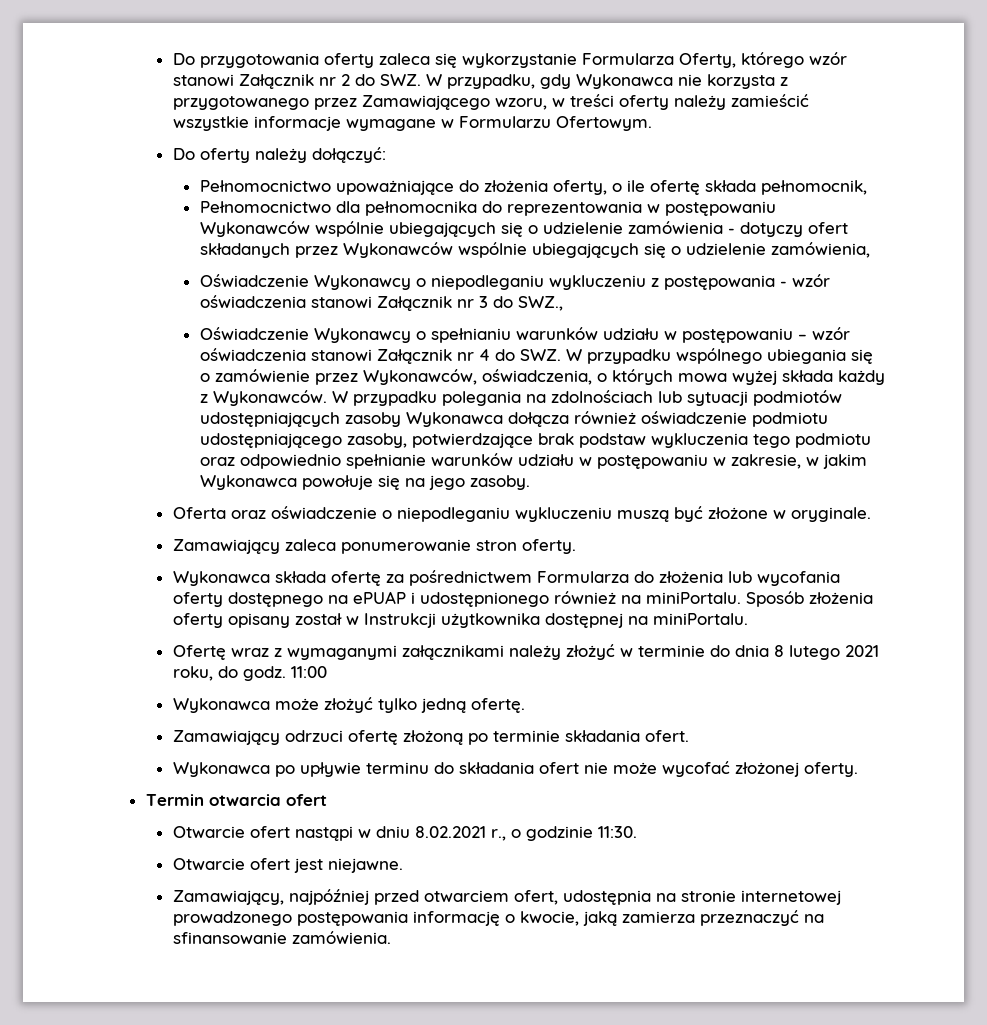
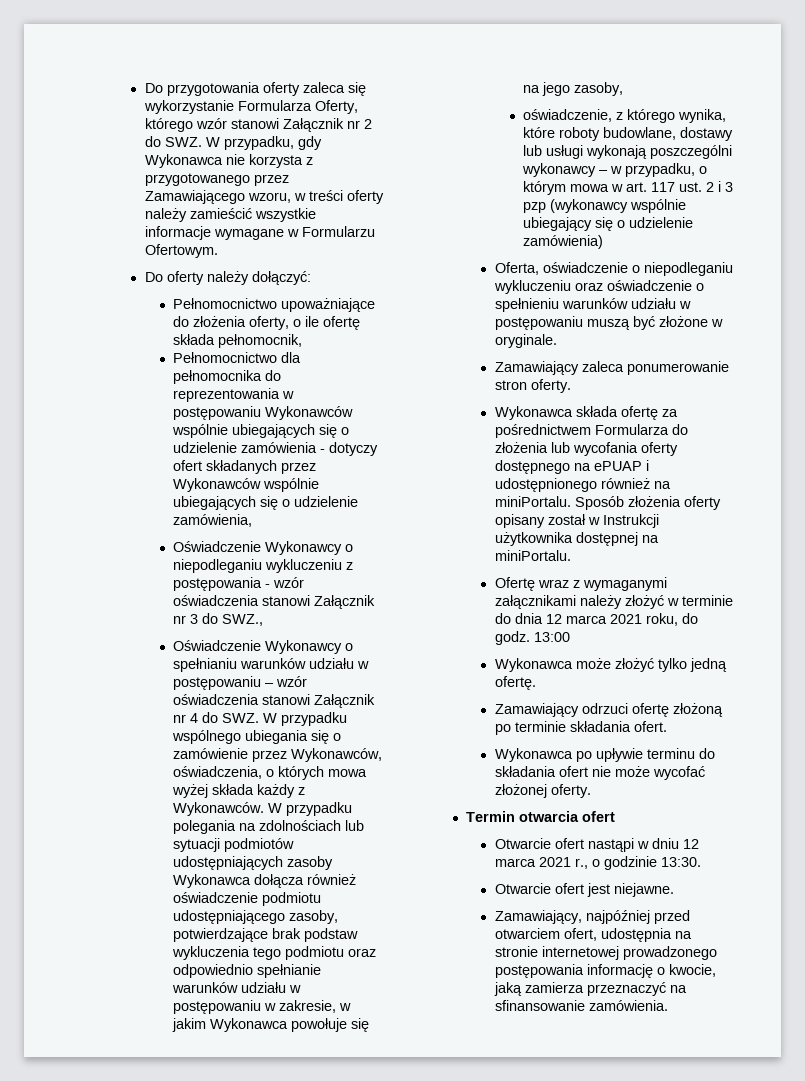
[469,475,530,490] [172,506,612,522] zasoby. // Oferta oraz oświadczenie o niepodleganiu wykluczeniu -> [573,82,623,96] [522,109,726,123] [522,127,733,141] [522,145,732,159] [521,163,707,177] [522,181,733,195] [522,199,686,213] [522,217,693,231] [522,235,603,249] [494,262,733,276] [493,280,704,294] [494,298,691,312] [494,316,583,330] zasoby, // oświadczenie, z którego wynika, które roboty budowlane, dostawy lub usługi wykonają poszczególni wykonawcy – w przypadku, o którym mowa w art. 117 ust. 2 i 3 pzp (wykonawcy wspólnie ubiegający się o udzielenie zamówienia) // Oferta, oświadczenie o niepodleganiu wykluczeniu oraz oświadczenie o spełnieniu warunków udziału w postępowaniu
[773,645,840,660] 8 lutego -> [545,614,607,624] 12 marca
[290,666,327,678] 11:00 -> [533,632,570,642] 13:00
[414,826,486,838] 8.02.2021 -> [682,839,699,849] [494,857,571,867] 12 marca 2021
[597,826,637,838] 11:30. -> [660,857,701,867] 13:30.

